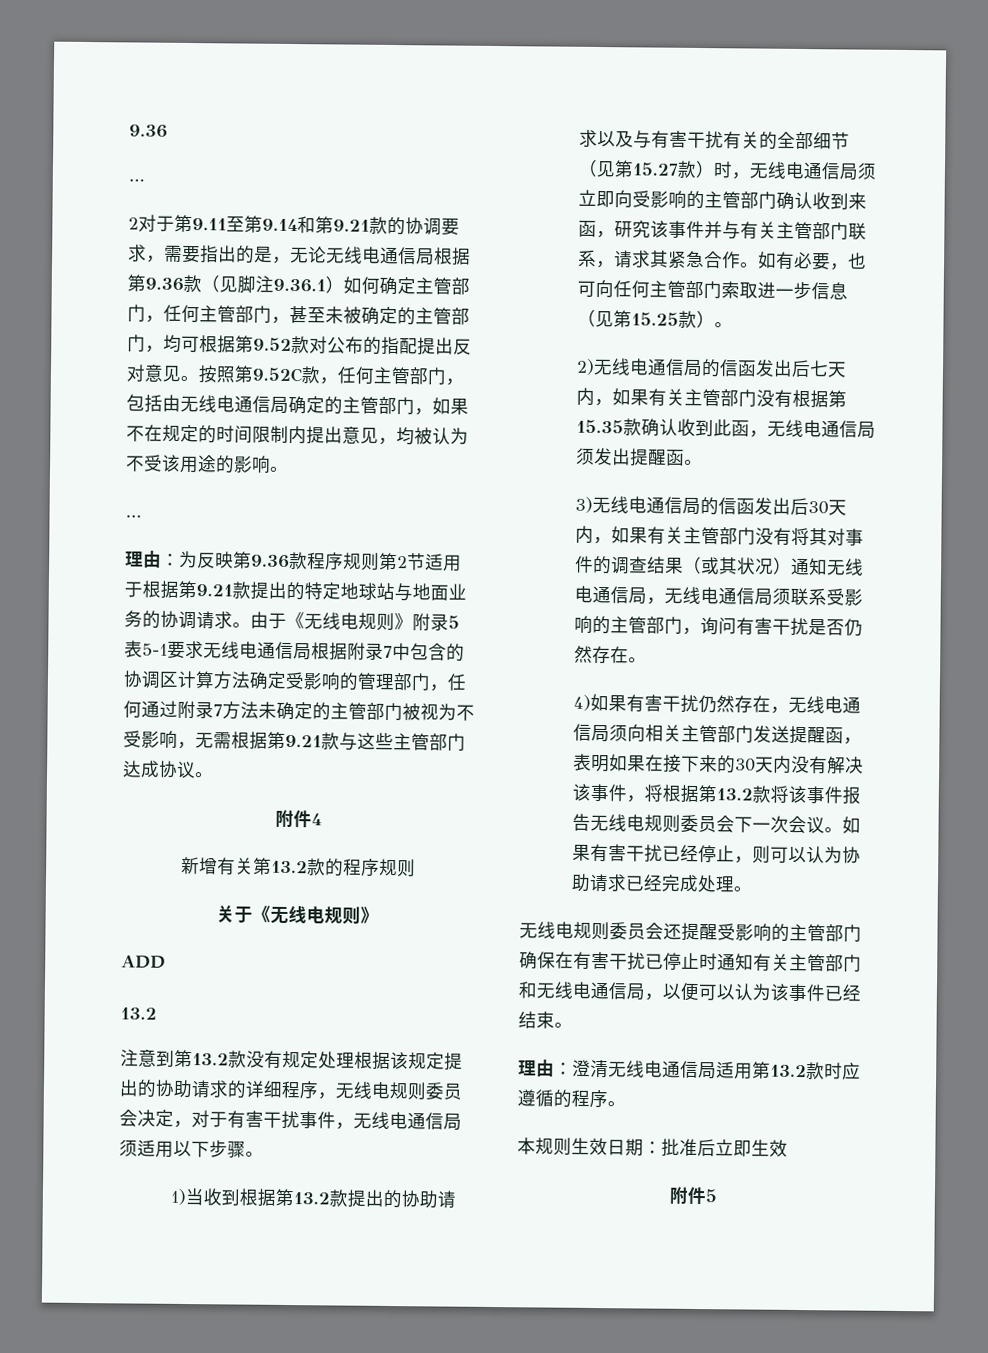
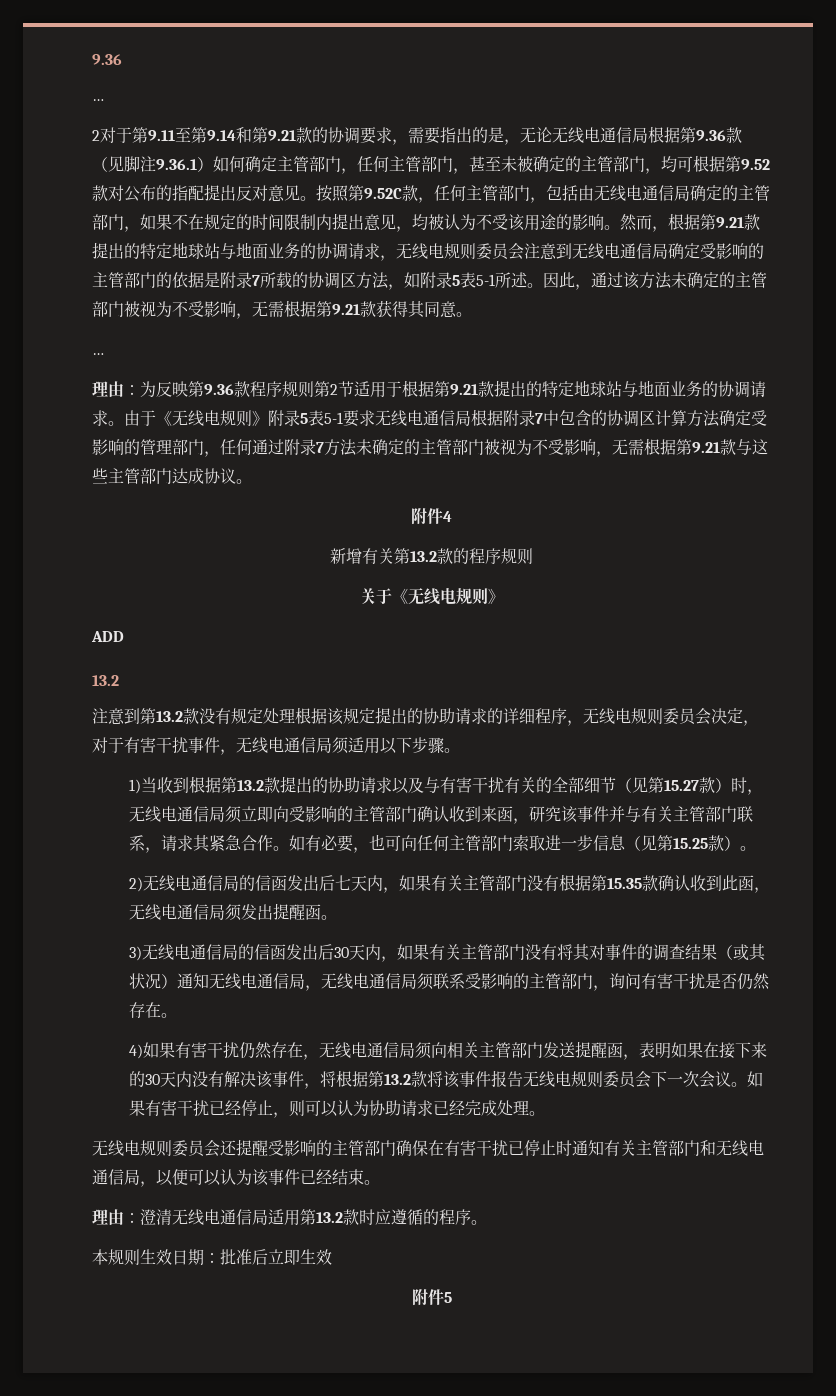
(289, 469) none -> [620,213,760,232] [92,242,764,261] [92,272,767,290] [92,300,472,319] 然而，根据第9.21款提出的特定地球站与地面业务的协调请求，无线电规则委员会注意到无线电通信局确定受影响的主管部门的依据是附录7所载的协调区方法，如附录5表5-1所述。因此，通过该方法未确定的主管部门被视为不受影响，无需根据第9.21款获得其同意。

